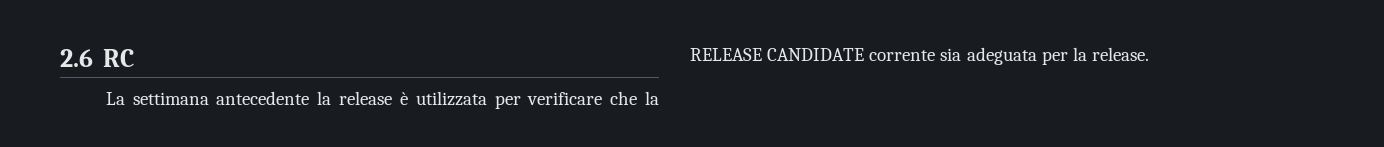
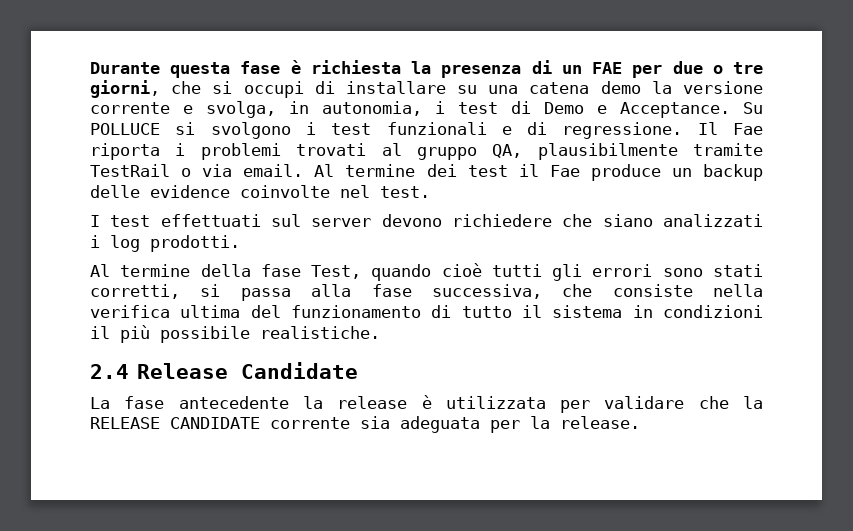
[60,49,134,67] 2.6 RC -> [90,60,764,78] [90,80,763,98] [90,101,763,118] [90,122,763,139] [90,143,763,160] [90,164,763,181] [90,185,430,198] [90,214,763,227] [90,235,240,252] [90,263,763,281] [90,284,763,301] [90,305,763,318] [90,325,380,343] [90,362,359,379] Durante questa fase è richiesta la presenza di un FAE per due o tre giorni, che si occupi di installare su una catena demo la versione corrente e svolga, in autonomia, i test di Demo e Acceptance. Su POLLUCE si svolgono i test funzionali e di regressione. Il Fae riporta i problemi trovati al gruppo QA, plausibilmente tramite TestRail o via email. Al termine dei test il Fae produce un backup delle evidence coinvolte nel test. // I test effettuati sul server devono richiedere che siano analizzati i log prodotti. // Al termine della fase Test, quando cioè tutti gli errori sono stati corretti, si passa alla fase successiva, che consiste nella verifica ultima del funzionamento di tutto il sistema in condizioni il più possibile realistiche. // 2.4 Release Candidate
[132,92,209,105] settimana -> [124,396,165,409] fase
[527,92,603,105] verificare -> [604,396,685,409] validare

